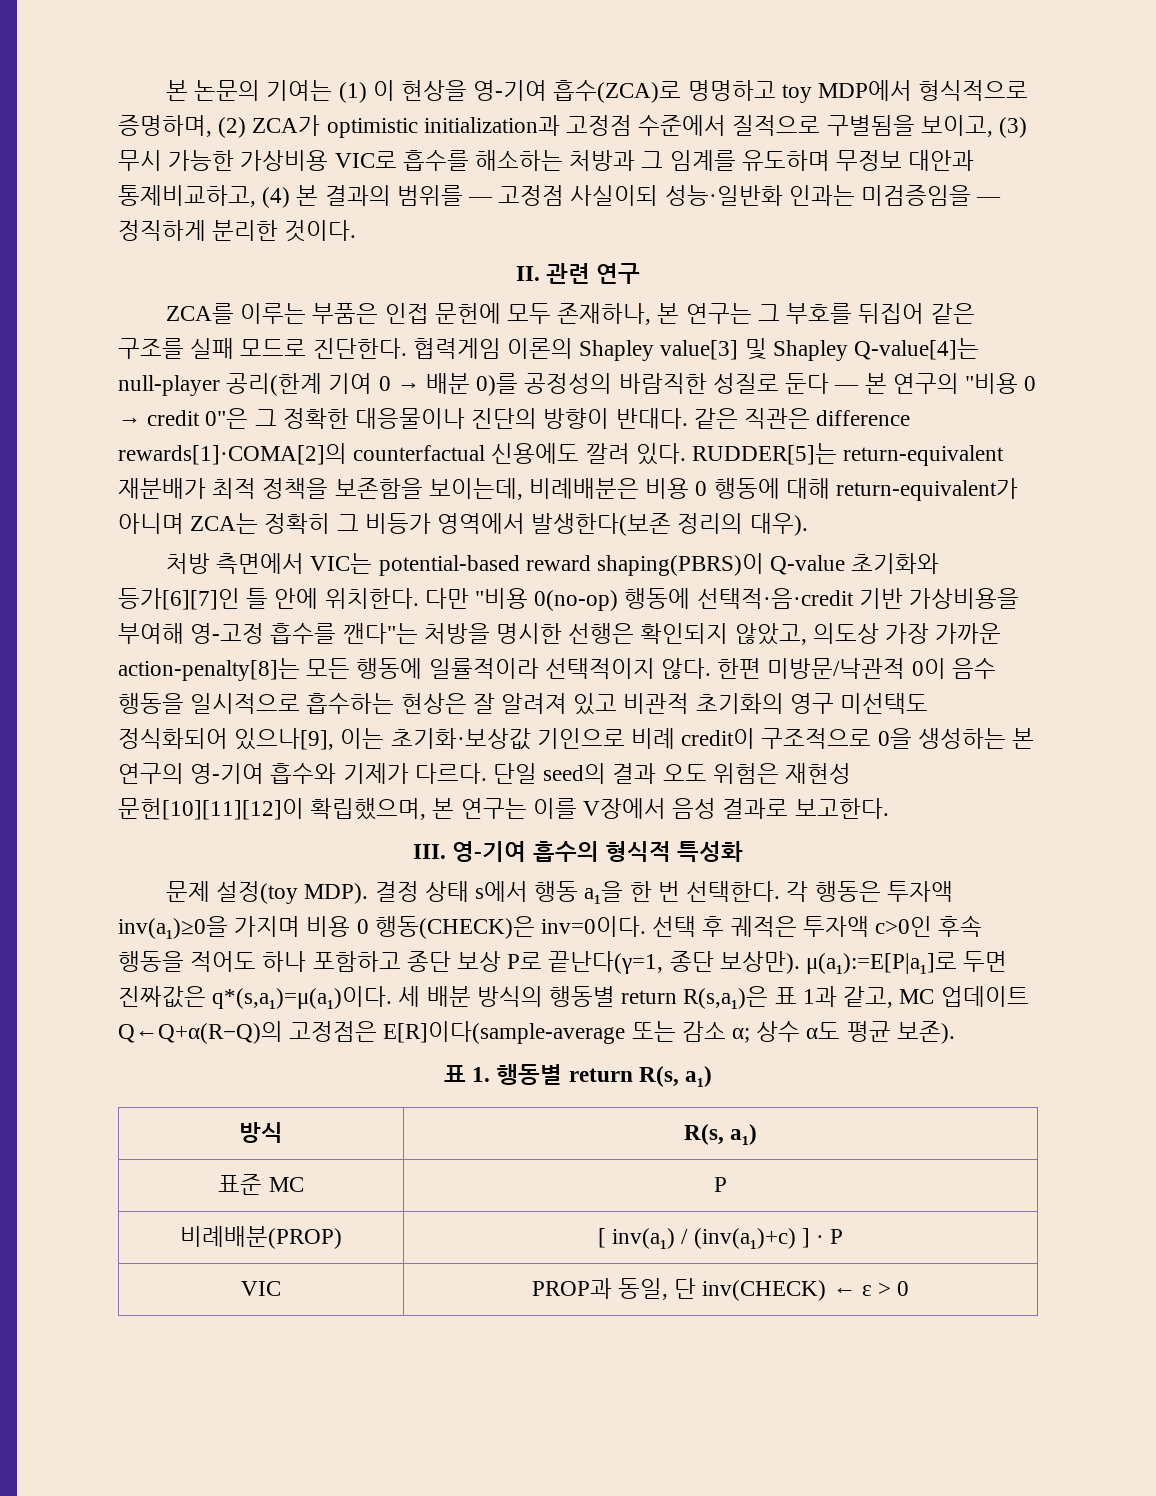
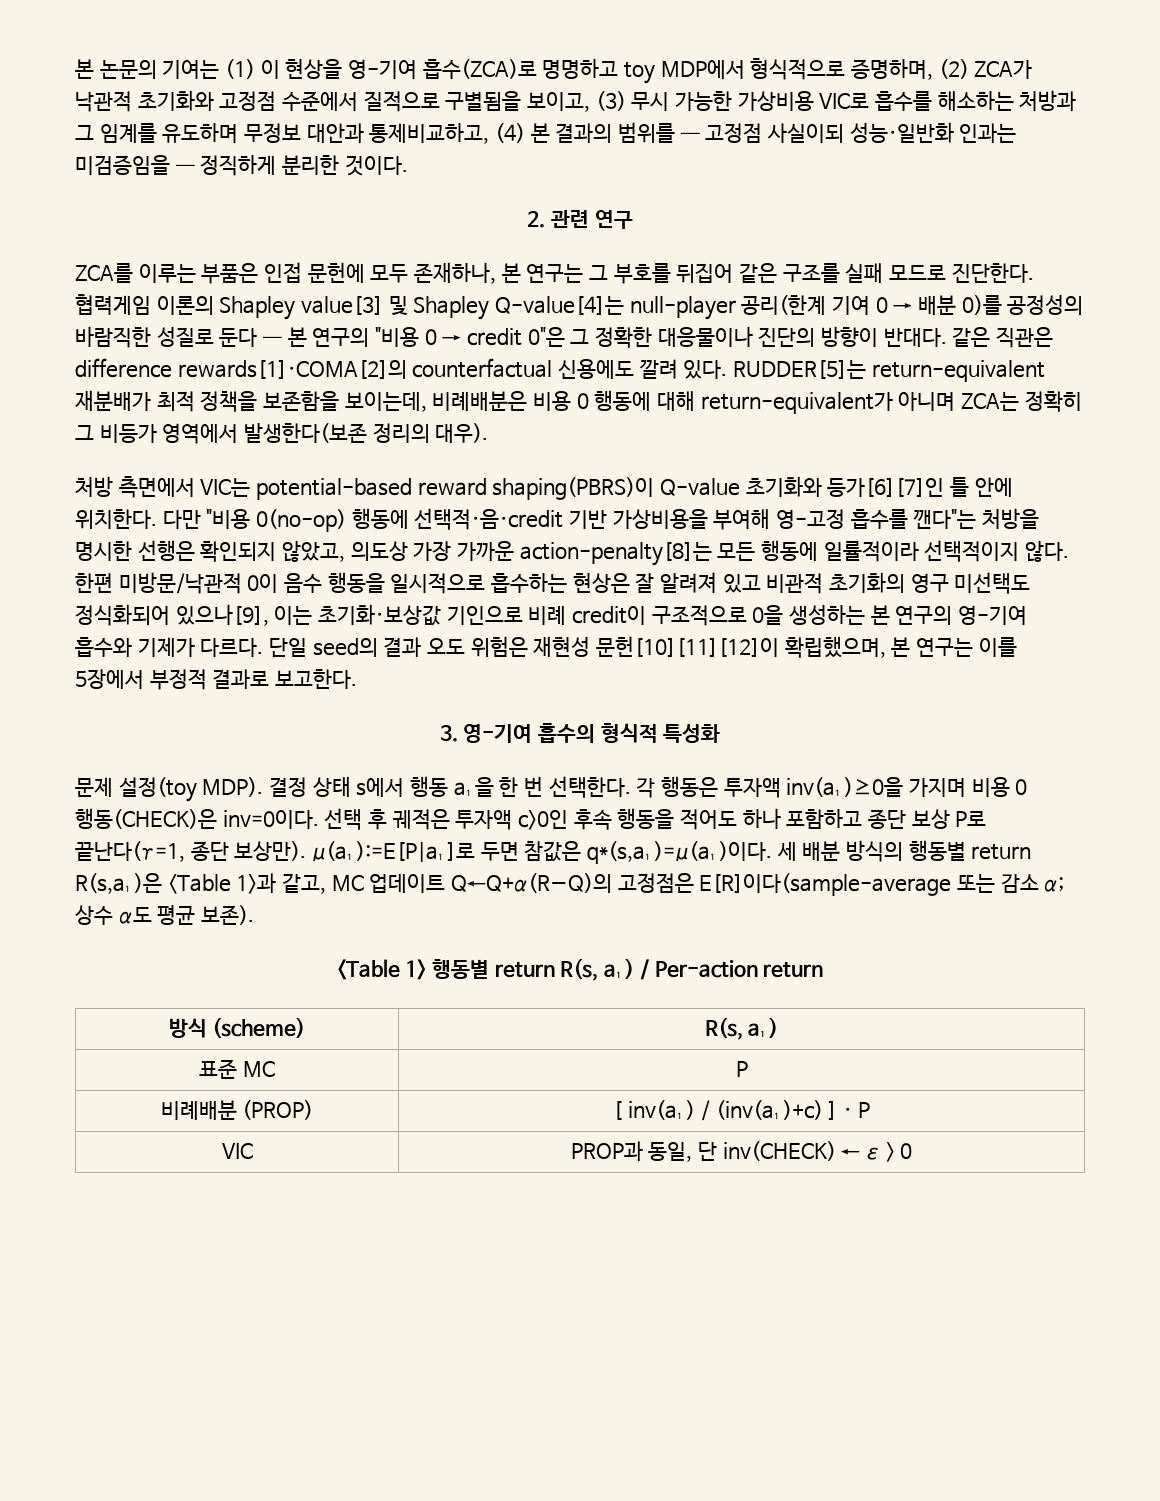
[326,115,560,138] optimistic initialization과 -> [75,90,214,112] 낙관적 초기화와
[515,266,540,281] II. -> [527,211,546,228] 2.
[583,798,717,819] V장에서 음성 -> [75,669,207,690] 5장에서 부정적
[413,844,447,859] III. -> [439,725,458,742] 3.
[118,986,206,1008] 진짜값은 -> [524,841,582,862] 참값은
[774,986,837,1007] 표 1과 -> [167,873,277,894] <Table 1>과
[443,1065,491,1082] 표 1. -> [336,959,427,980] <Table 1>
(713, 1076) none -> [639,959,824,980] / Per-action return
(283, 1132) none -> [212,1017,306,1038] (scheme)
[180,1226,342,1249] 비례배분(PROP) -> [160,1100,314,1120] 비례배분 (PROP)

